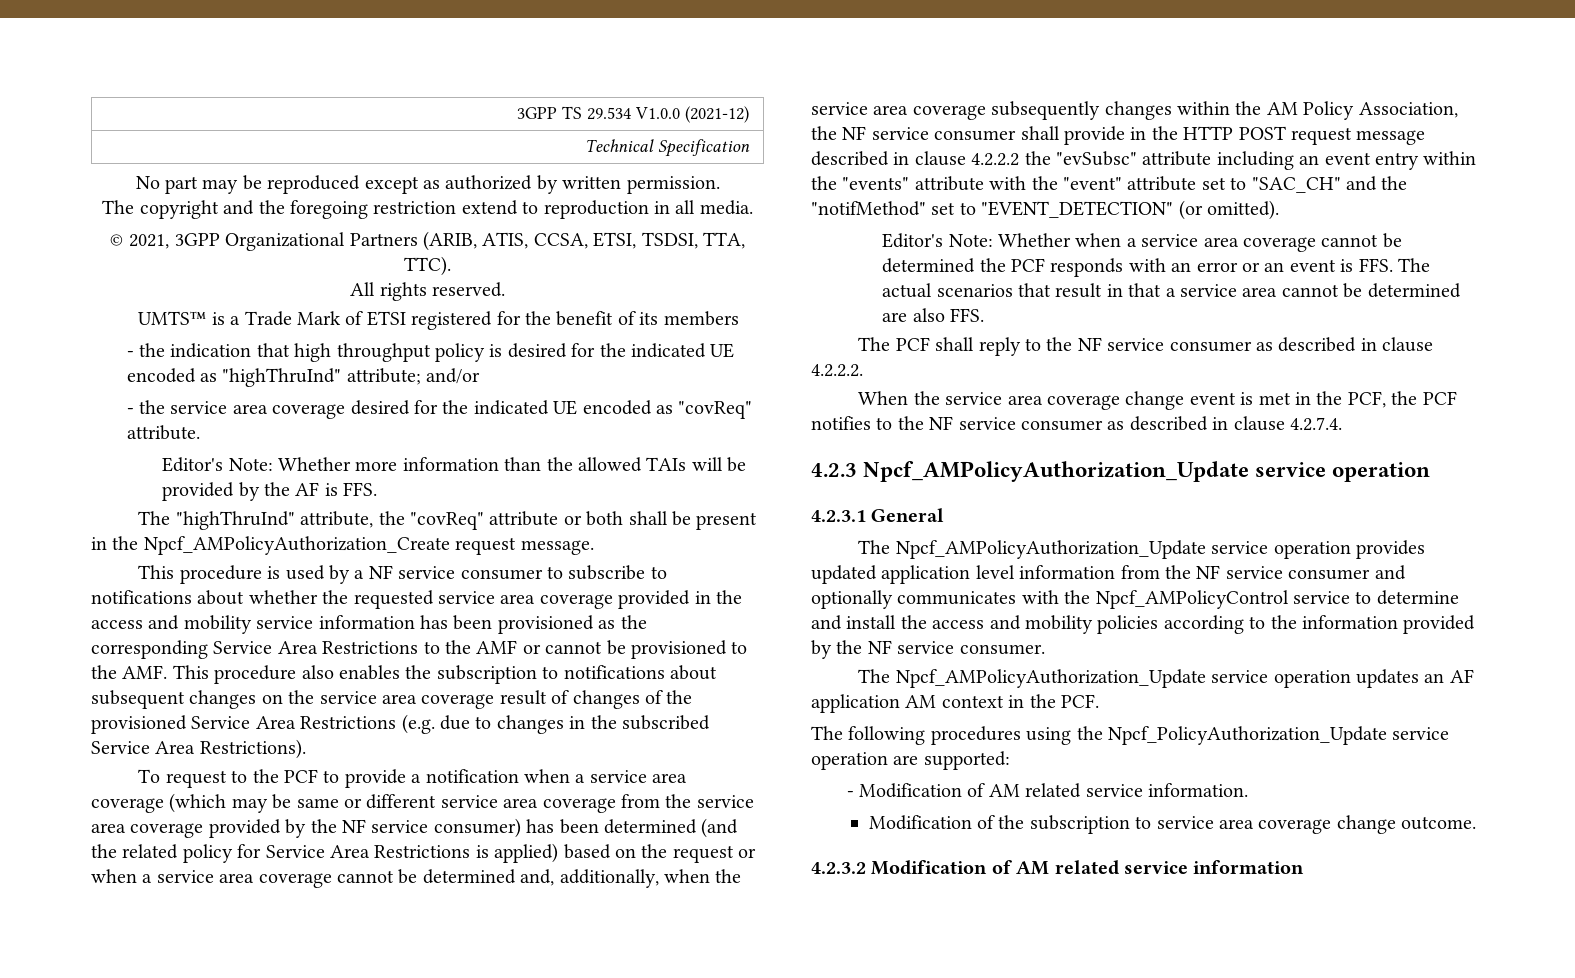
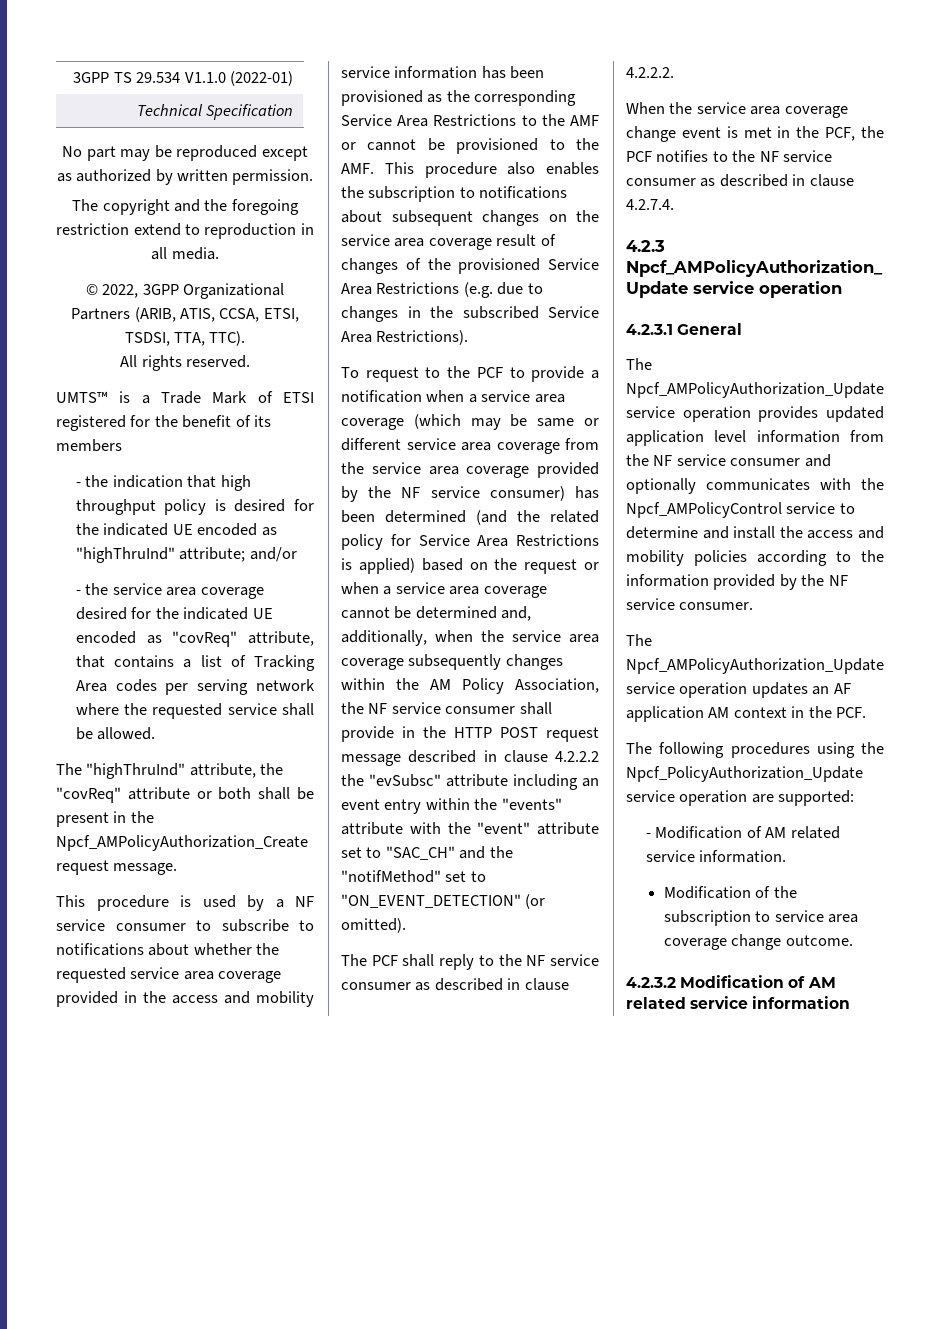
[634,106,749,123] V1.0.0 (2021-12) -> [184,71,294,86] V1.1.0 (2022-01)
[129,234,170,249] 2021, -> [102,284,139,298] 2022,
[126,425,200,440] [162,457,747,472] [162,482,378,501] attribute. // Editor's Note: Whether more information than the allowed TAIs will be provided by the AF is FFS. -> [247,631,314,646] [75,655,315,671] [75,679,315,695] [75,703,314,719] [75,727,156,740] attribute, that contains a list of Tracking Area codes per serving network where the requested service shall be allowed.
[981,201,1174,218] "EVENT_DETECTION" -> [341,894,521,908] "ON_EVENT_DETECTION"
[882,233,1402,252] [882,258,1430,277] [882,283,1461,298] [882,308,984,322] // Editor's Note: Whether when a service area coverage cannot be determined the PCF responds with an error or an event is FFS. The actual scenarios that result in that a service area cannot be determined are also FFS. -> (406, 925) none

